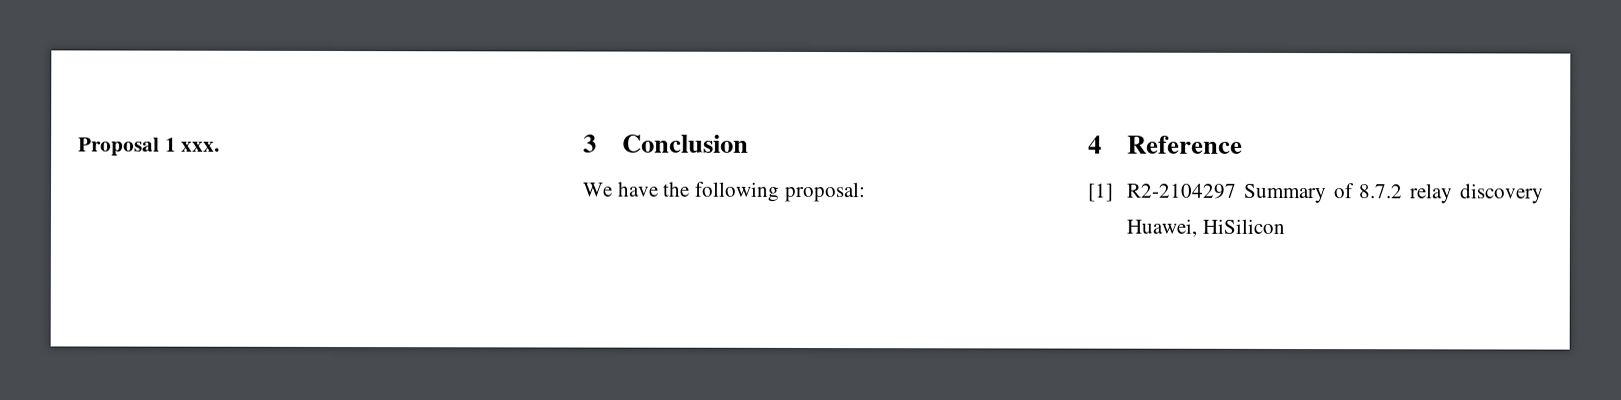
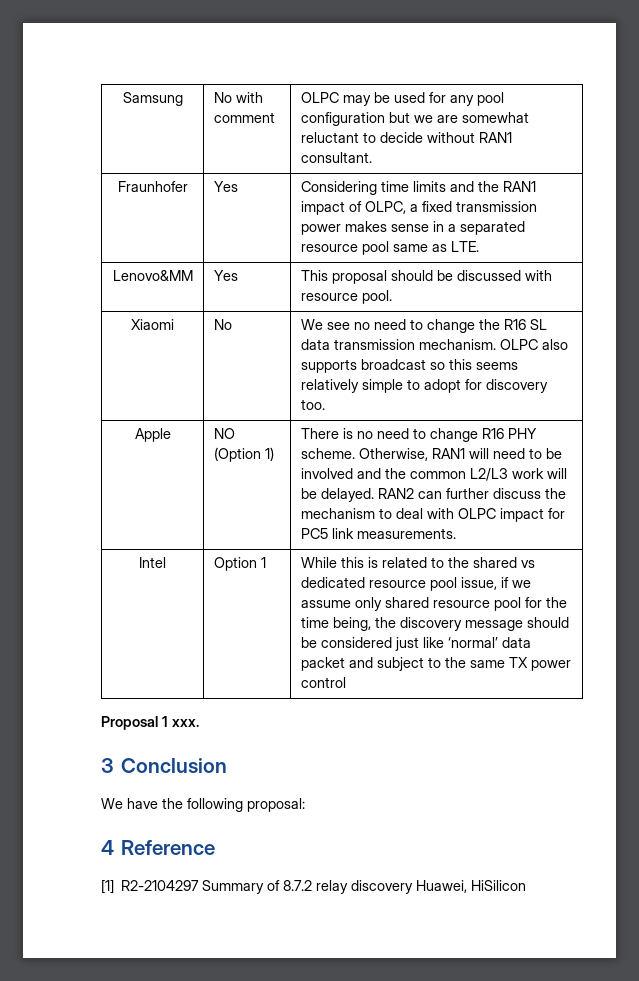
(78, 147) none -> [122,92,183,106] [213,92,263,103] [213,112,275,123] [300,92,504,106] [300,112,529,126] [300,132,512,143] [300,152,372,163] [117,181,188,192] [213,181,238,192] [300,181,536,195] [300,201,537,215] [300,221,525,235] [300,241,479,255] [112,270,193,281] [213,270,238,281] [300,270,552,284] [300,290,392,304] [131,319,174,330] [213,319,232,330] [300,319,547,333] [300,339,568,350] [300,359,518,373] [300,379,548,393] [300,399,325,410] [134,428,171,442] [213,428,235,439] [213,447,274,462] [300,428,537,442] [300,448,562,461] [300,468,567,481] [300,488,566,502] [300,508,565,522] [300,528,456,539] [139,557,166,568] [213,557,266,571] [300,557,535,568] [300,577,531,591] [300,597,567,611] [300,617,569,631] [300,637,531,651] [300,657,571,671] [300,677,346,688] Samsung | No with comment | OLPC may be used for any pool configuration but we are somewhat reluctant to decide without RAN1 consultant. // Fraunhofer | Yes | Considering time limits and the RAN1 impact of OLPC, a fixed transmission power makes sense in a separated resource pool same as LTE. // Lenovo&MM | Yes | This proposal should be discussed with resource pool. // Xiaomi | No | We see no need to change the R16 SL data transmission mechanism. OLPC also supports broadcast so this seems relatively simple to adopt for discovery too. // Apple | NO (Option 1) | There is no need to change R16 PHY scheme. Otherwise, RAN1 will need to be involved and the common L2/L3 work will be delayed. RAN2 can further discuss the mechanism to deal with OLPC impact for PC5 link measurements. // Intel | Option 1 | While this is related to the shared vs dedicated resource pool issue, if we assume only shared resource pool for the time being, the discovery message should be considered just like ‘normal’ data packet and subject to the same TX power control //

